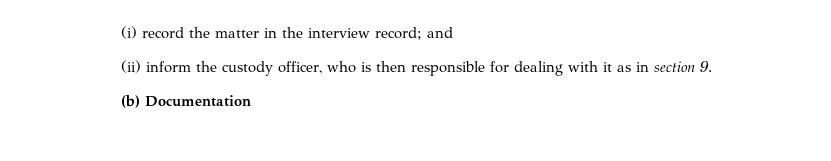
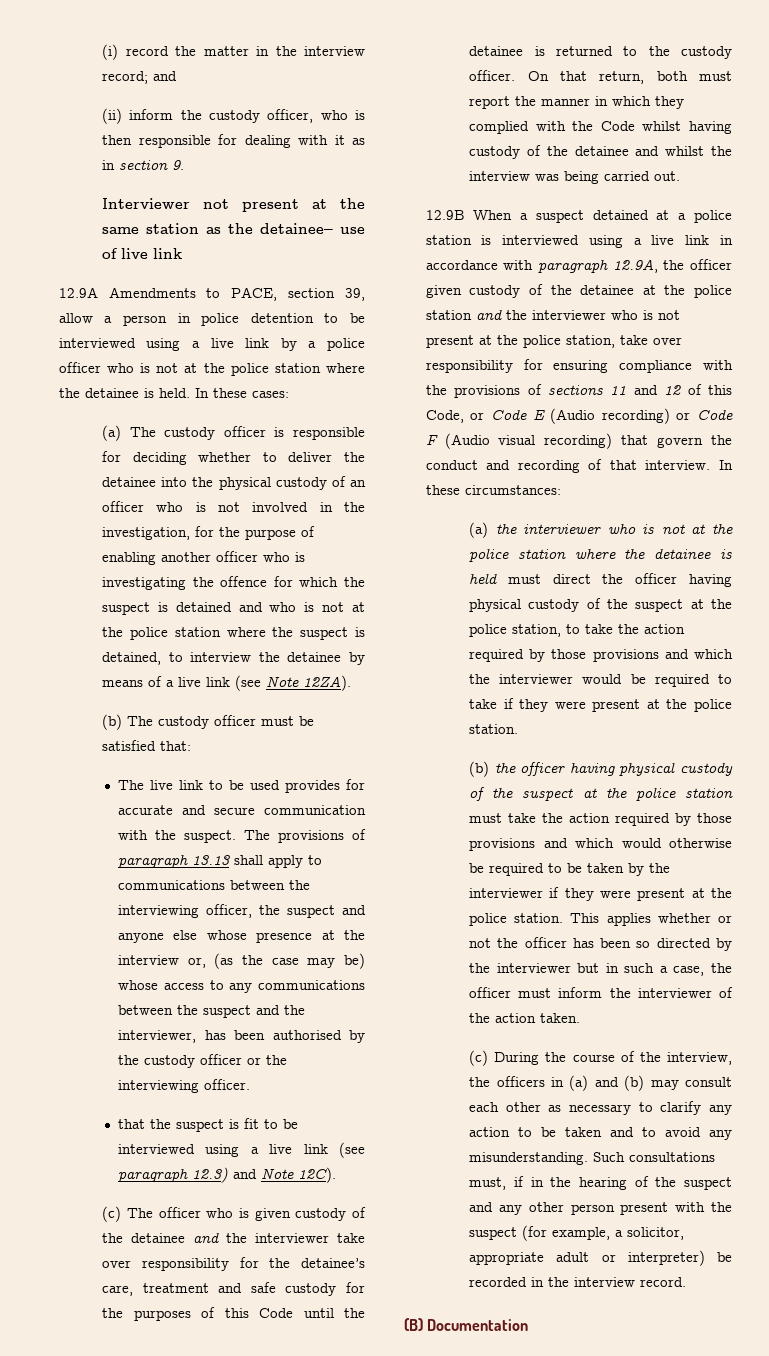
[121,95,141,108] (b) -> [102,198,365,212] [102,223,365,234] [102,248,183,259] [58,287,365,301] [58,313,365,326] [58,338,365,351] [58,362,365,376] [58,388,289,398] [102,425,365,441] [102,451,366,465] [102,476,366,490] [102,501,366,512] [102,526,316,540] [102,551,306,565] [102,576,366,590] [102,602,365,615] [102,627,366,640] [102,652,366,665] [102,675,352,691] [102,714,315,730] [102,740,192,751] [118,779,366,793] [118,805,366,815] [118,829,366,843] [118,854,323,868] [118,880,311,890] [118,904,366,918] [118,930,366,943] [118,953,365,969] [118,980,365,993] [118,1005,306,1018] [118,1030,365,1043] [118,1054,288,1068] [118,1079,251,1093] [118,1118,299,1132] [118,1142,366,1158] [118,1167,337,1183] [102,1206,366,1222] [102,1232,365,1243] [102,1257,365,1271] [102,1282,366,1296] [102,1307,365,1321] [469,46,732,59] [469,70,732,84] [469,96,685,109] [469,121,732,134] [469,145,732,159] [469,171,681,184] [425,210,732,223] [425,235,733,248] [425,259,732,273] [425,284,732,298] [425,309,680,320] [425,335,682,348] [425,359,733,373] [425,384,732,398] [425,408,733,424] [425,433,732,449] [425,459,733,473] [425,485,561,495] [469,522,733,538] [469,548,732,562] [469,573,732,587] [469,598,732,612] [469,624,686,637] [469,649,733,662] [469,674,732,687] [469,698,732,712] [469,724,519,734] [469,761,733,777] [469,787,733,801] [469,813,732,826] [469,838,732,851] [469,863,671,876] [469,887,732,901] [469,913,732,926] [469,937,732,951] [469,963,732,976] [469,987,733,998] [469,1013,581,1023] [469,1050,732,1066] [469,1075,732,1091] [469,1101,732,1115] [469,1127,732,1140] [469,1152,716,1165] [469,1176,732,1190] [469,1202,732,1215] [469,1225,685,1241] [469,1250,732,1266] [469,1277,687,1287] [404,1318,423,1331] Interviewer not present at the same station as the detainee– use of live link // 12.9A Amendments to PACE, section 39, allow a person in police detention to be interviewed using a live link by a police officer who is not at the police station where the detainee is held. In these cases: // (a) The custody officer is responsible for deciding whether to deliver the detainee into the physical custody of an officer who is not involved in the investigation, for the purpose of enabling another officer who is investigating the offence for which the suspect is detained and who is not at the police station where the suspect is detained, to interview the detainee by means of a live link (see Note 12ZA). // (b) The custody officer must be satisfied that: // The live link to be used provides for accurate and secure communication with the suspect. The provisions of paragraph 13.13 shall apply to communications between the interviewing officer, the suspect and anyone else whose presence at the interview or, (as the case may be) whose access to any communications between the suspect and the interviewer, has been authorised by the custody officer or the interviewing officer. // that the suspect is fit to be interviewed using a live link (see paragraph 12.3) and Note 12C). // (c) The officer who is given custody of the detainee and the interviewer take over responsibility for the detainee’s care, treatment and safe custody for the purposes of this Code until the detainee is returned to the custody officer. On that return, both must report the manner in which they complied with the Code whilst having custody of the detainee and whilst the interview was being carried out. // 12.9B When a suspect detained at a police station is interviewed using a live link in accordance with paragraph 12.9A, the officer given custody of the detainee at the police station and the interviewer who is not present at the police station, take over responsibility for ensuring compliance with the provisions of sections 11 and 12 of this Code, or Code E (Audio recording) or Code F (Audio visual recording) that govern the conduct and recording of that interview. In these circumstances: // (a) the interviewer who is not at the police station where the detainee is held must direct the officer having physical custody of the suspect at the police station, to take the action required by those provisions and which the interviewer would be required to take if they were present at the police station. // (b) the officer having physical custody of the suspect at the police station must take the action required by those provisions and which would otherwise be required to be taken by the interviewer if they were present at the police station. This applies whether or not the officer has been so directed by the interviewer but in such a case, the officer must inform the interviewer of the action taken. // (c) During the course of the interview, the officers in (a) and (b) may consult each other as necessary to clarify any action to be taken and to avoid any misunderstanding. Such consultations must, if in the hearing of the suspect and any other person present with the suspect (for example, a solicitor, appropriate adult or interpreter) be recorded in the interview record. // (B)

